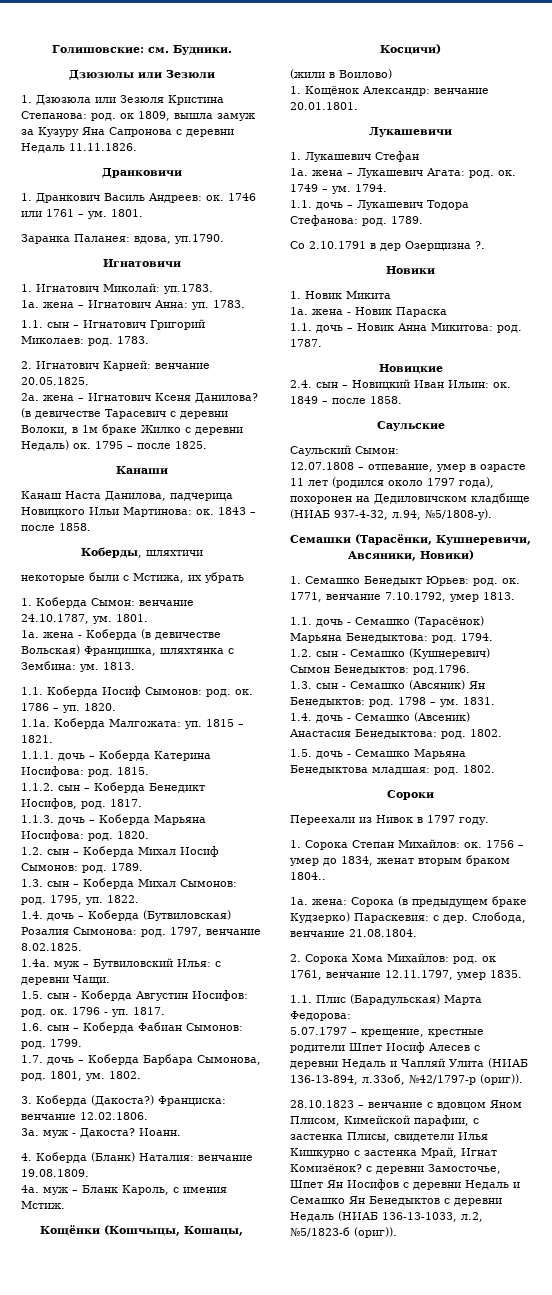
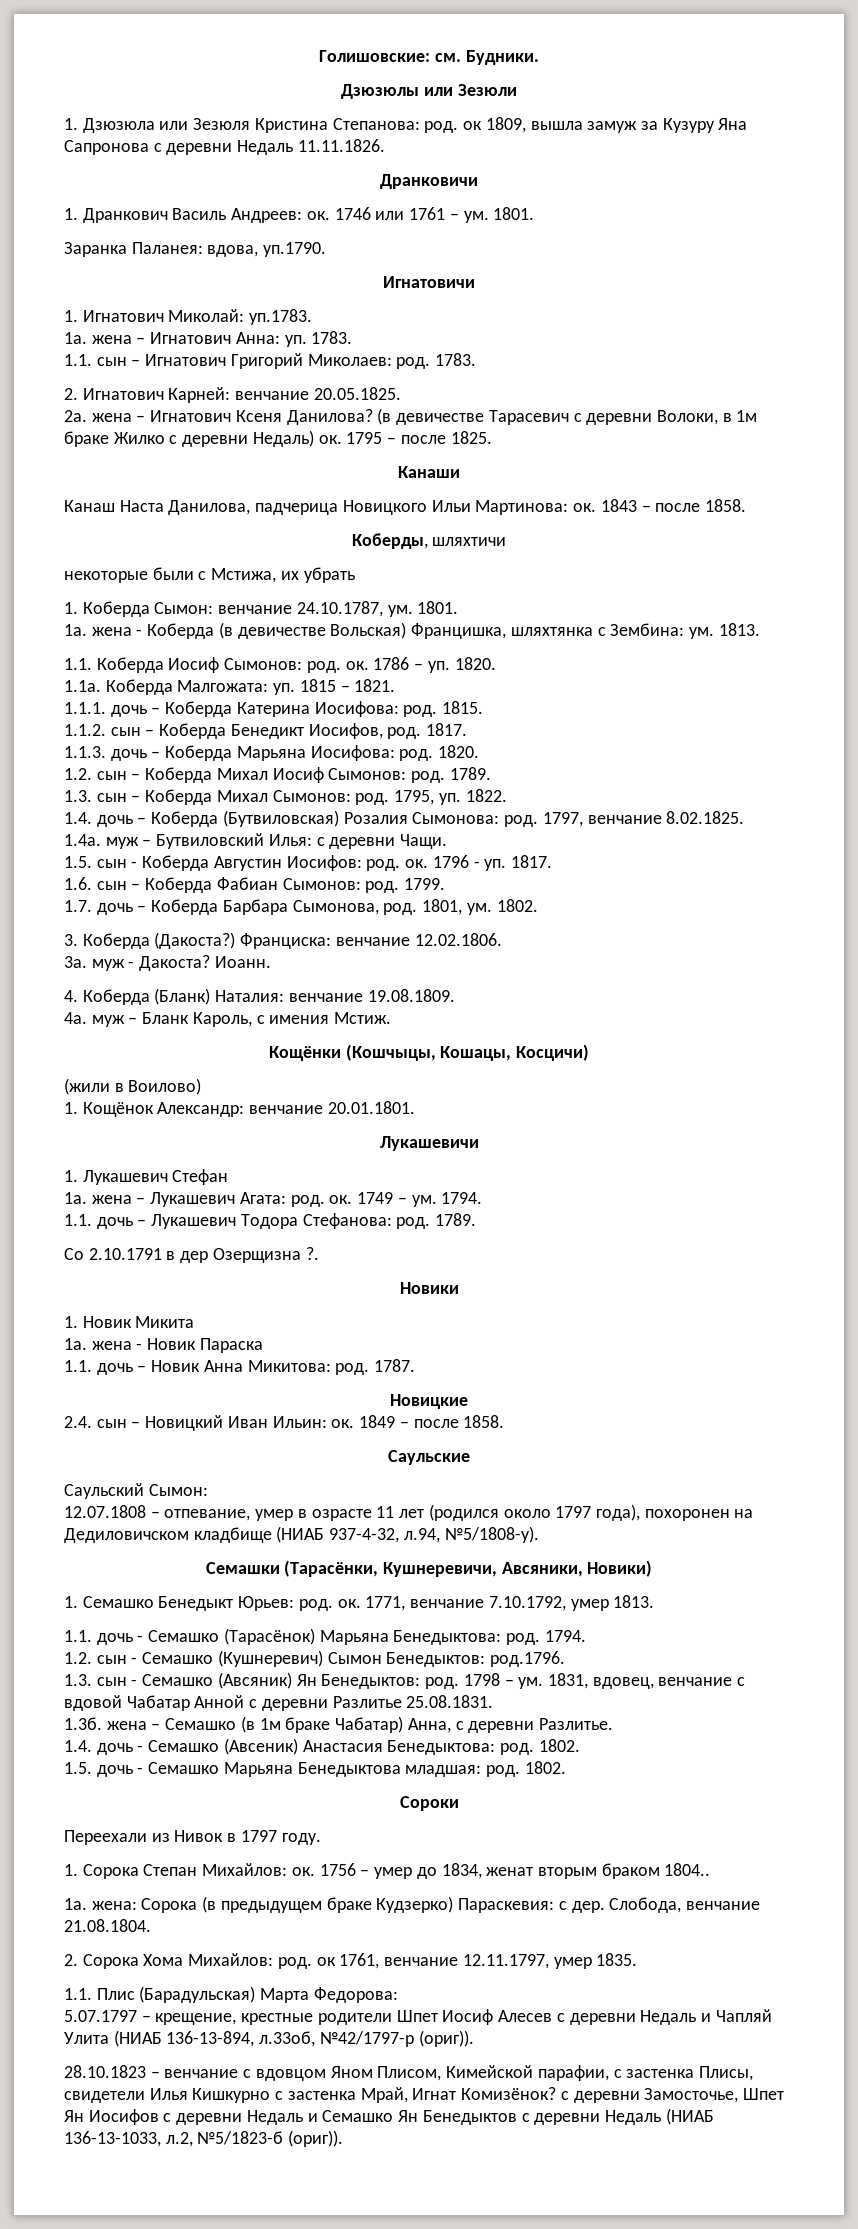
[463,697,495,705] 1831. -> [547,1673,746,1689] [64,1695,494,1711] [64,1716,613,1733] 1831, вдовец, венчание с вдовой Чабатар Анной с деревни Разлитье 25.08.1831. // 1.3б. жена – Семашко (в 1м браке Чабатар) Анна, с деревни Разлитье.

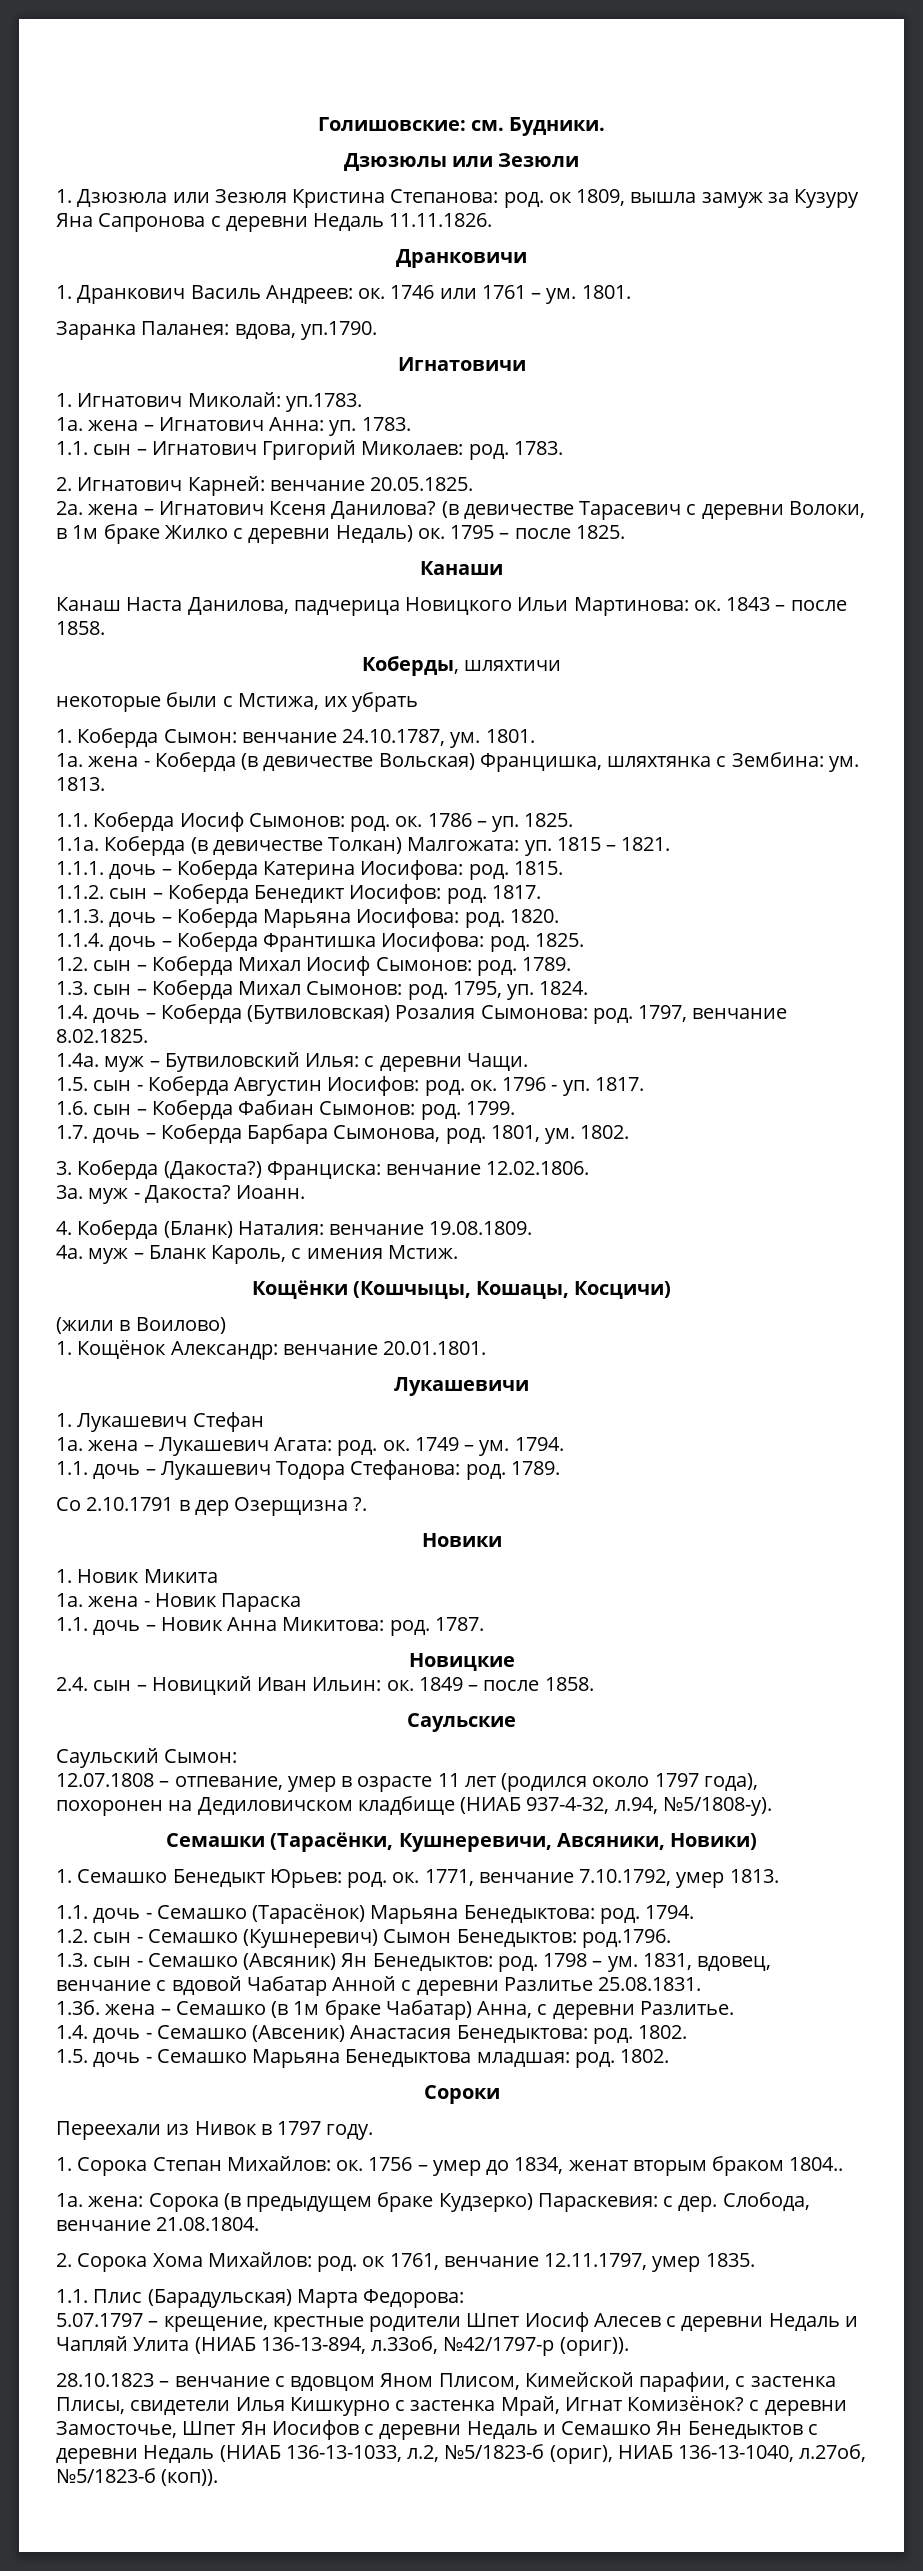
[454,657,496,670] 1820. -> [524,813,574,827] 1825.
(173, 687) none -> [190,837,403,855] (в девичестве Толкан)
[308,723,383,739] Иосифов, -> [349,884,442,904] Иосифов:
(480, 751) none -> [56,932,584,952] // 1.1.4. дочь – Коберда Франтишка Иосифова: род. 1825.
[465,789,507,802] 1822. -> [539,981,589,995] 1824.
[288,2130,344,2147] (ориг)). -> [549,2444,867,2464] [56,2468,219,2486] (ориг), НИАБ 136-13-1040, л.27об, №5/1823-б (коп)).

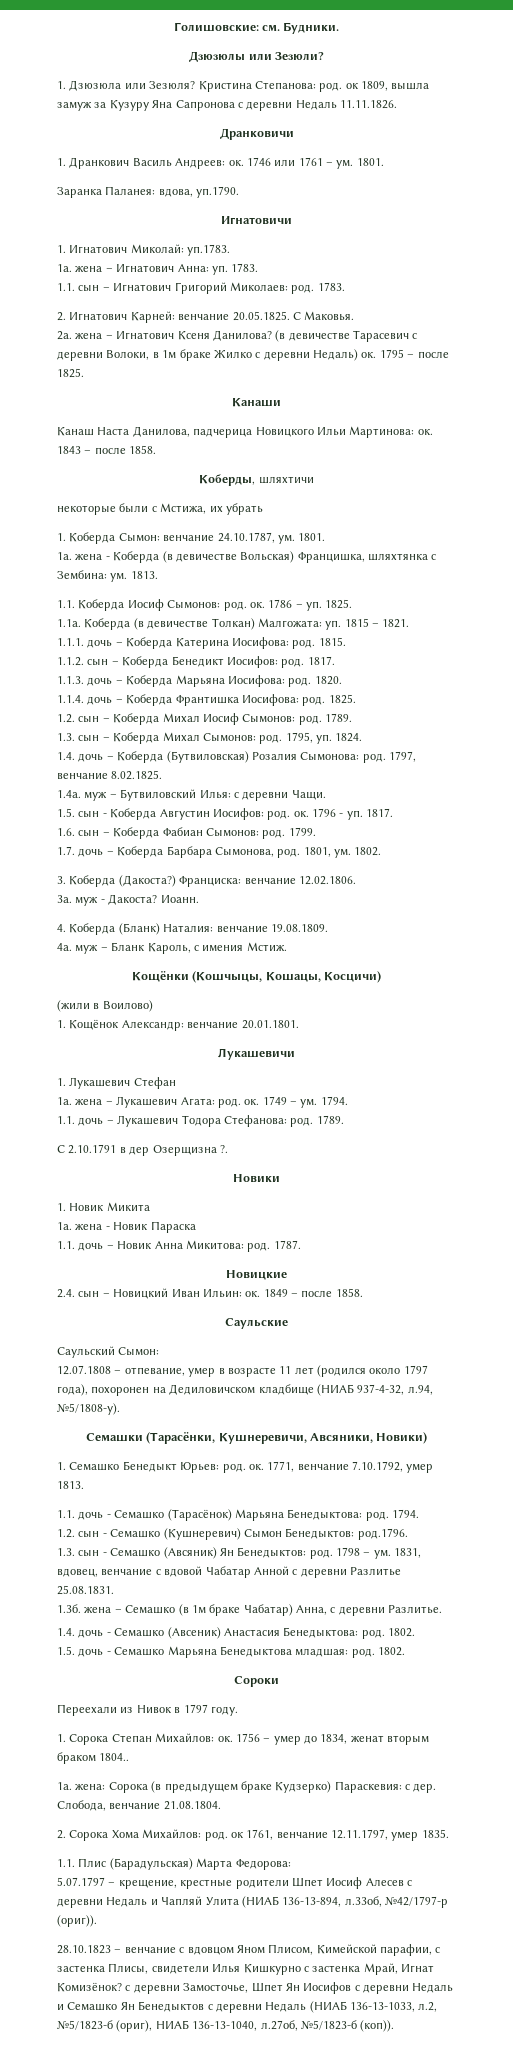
[498,153,580,167] Зезюли -> [274,52,324,60] Зезюли?
[214,189,287,203] Зезюля -> [149,81,196,89] Зезюля?
(474, 484) none -> [292,311,355,321] С Маковья.
[56,1497,81,1511] Со -> [57,1145,65,1153] С
[357,1776,433,1792] озрасте -> [227,1367,276,1377] возрасте

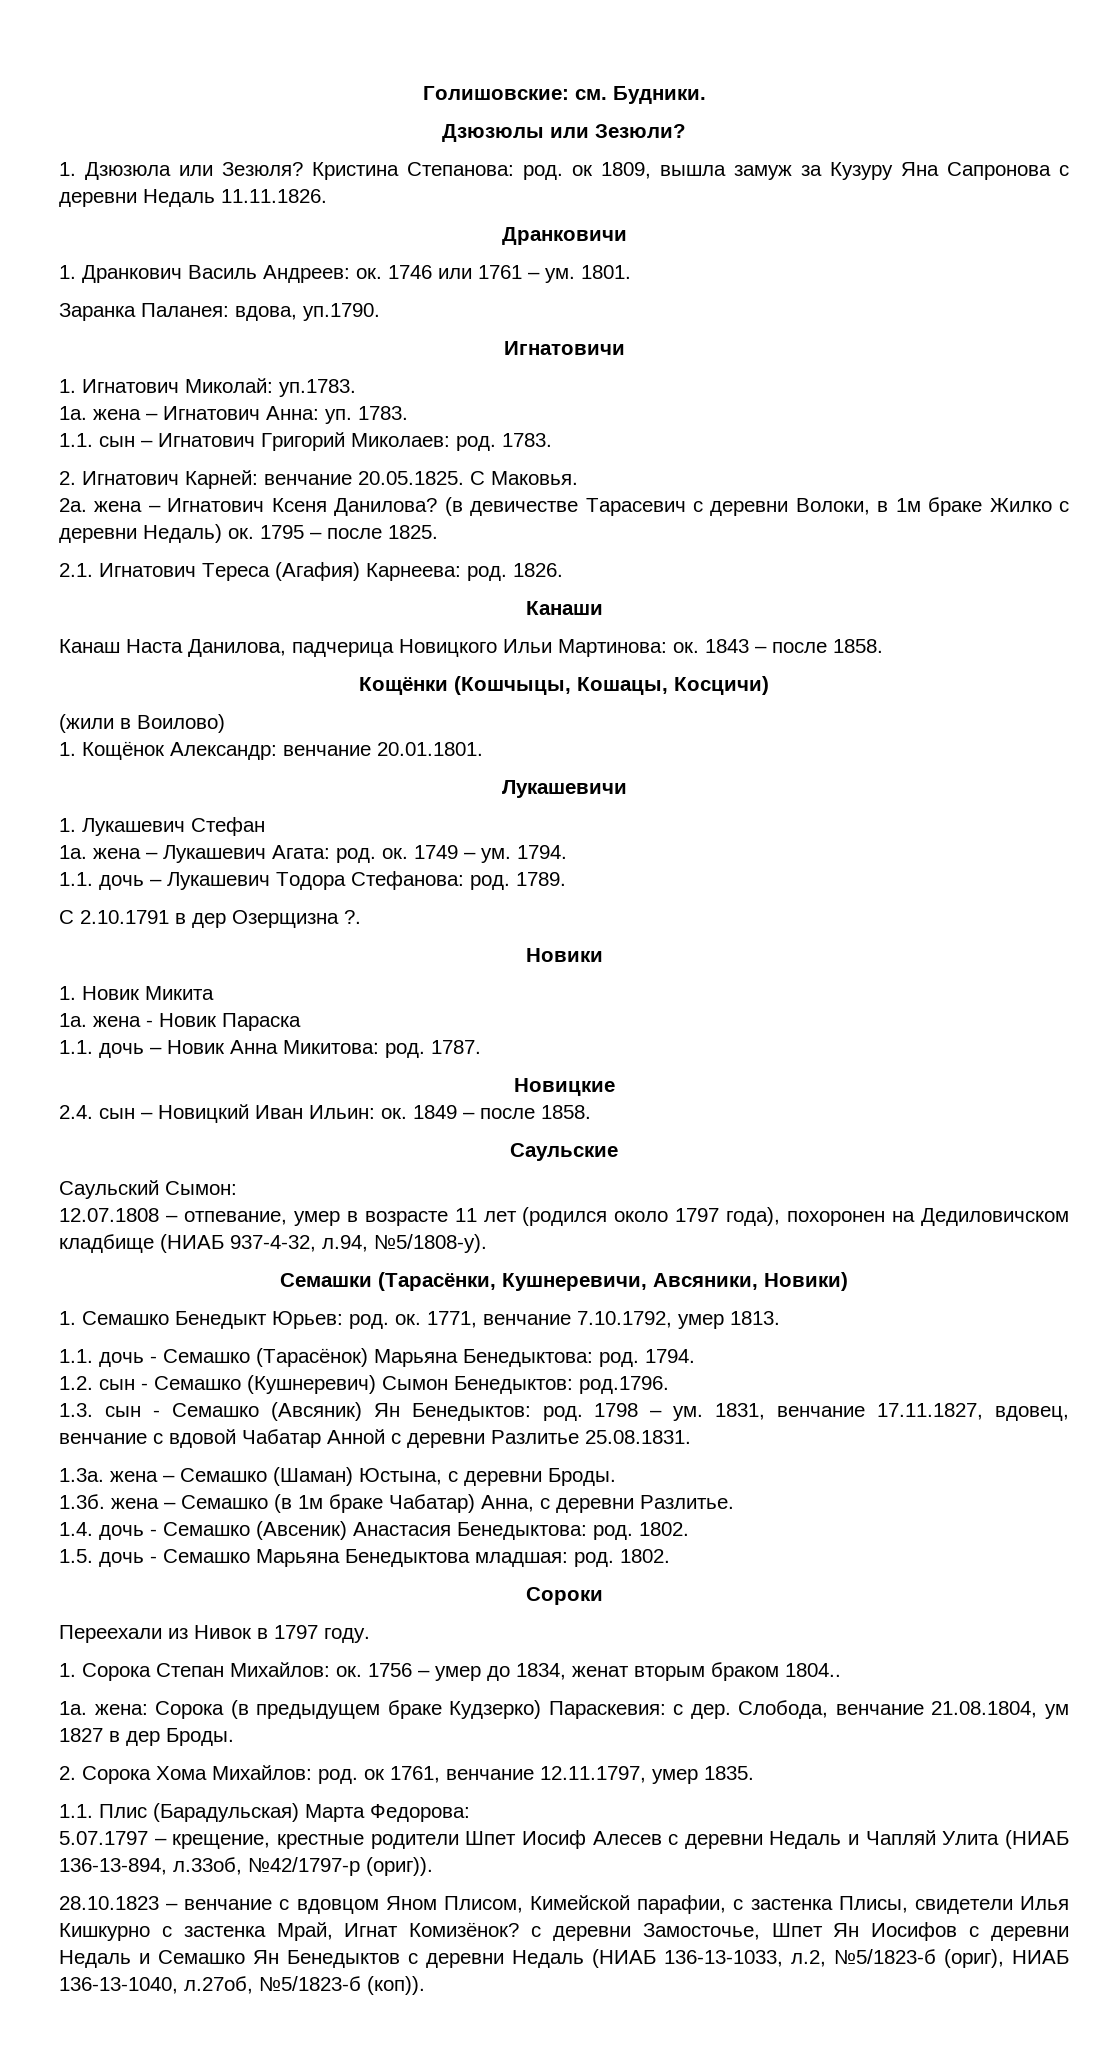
(84, 373) none -> [59,562,563,581] // 2.1. Игнатович Тереса (Агафия) Карнеева: род. 1826.
[199,474,314,486] [57,503,263,515] [57,532,326,544] [57,551,437,563] [57,570,158,582] [57,599,353,611] [57,618,410,630] [57,637,346,649] [57,656,335,668] [57,675,342,687] [57,694,356,706] [57,713,352,725] [57,732,363,744] [57,751,416,763] [57,770,163,780] [57,789,326,801] [57,808,394,820] [57,827,316,839] [57,846,382,858] [57,875,356,887] [57,894,199,906] [57,923,328,935] [57,942,287,954] // Коберды, шляхтичи // некоторые были с Мстижа, их убрать // 1. Коберда Сымон: венчание 24.10.1787, ум. 1801. // 1а. жена - Коберда (в девичестве Вольская) Францишка, шляхтянка с Зембина: ум. 1813. // 1.1. Коберда Иосиф Сымонов: род. ок. 1786 – уп. 1825. // 1.1а. Коберда (в девичестве Толкан) Малгожата: уп. 1815 – 1821. // 1.1.1. дочь – Коберда Катерина Иосифова: род. 1815. // 1.1.2. сын – Коберда Бенедикт Иосифов: род. 1817. // 1.1.3. дочь – Коберда Марьяна Иосифова: род. 1820. // 1.1.4. дочь – Коберда Франтишка Иосифова: род. 1825. // 1.2. сын – Коберда Михал Иосиф Сымонов: род. 1789. // 1.3. сын – Коберда Михал Сымонов: род. 1795, уп. 1824. // 1.4. дочь – Коберда (Бутвиловская) Розалия Сымонова: род. 1797, венчание 8.02.1825. // 1.4а. муж – Бутвиловский Илья: с деревни Чащи. // 1.5. сын - Коберда Августин Иосифов: род. ок. 1796 - уп. 1817. // 1.6. сын – Коберда Фабиан Сымонов: род. 1799. // 1.7. дочь – Коберда Барбара Сымонова, род. 1801, ум. 1802. // 3. Коберда (Дакоста?) Франциска: венчание 12.02.1806. // 3а. муж - Дакоста? Иоанн. // 4. Коберда (Бланк) Наталия: венчание 19.08.1809. // 4а. муж – Бланк Кароль, с имения Мстиж. -> (883, 646) none
(422, 1553) none -> [777,1403,984,1420] венчание 17.11.1827,
(114, 1590) none -> [59,1467,616,1486] // 1.3а. жена – Семашко (Шаман) Юстына, с деревни Броды.
[163,1801,221,1810] 21.08.1804. -> [931,1701,1069,1719] [59,1728,234,1746] 21.08.1804, ум 1827 в дер Броды.

